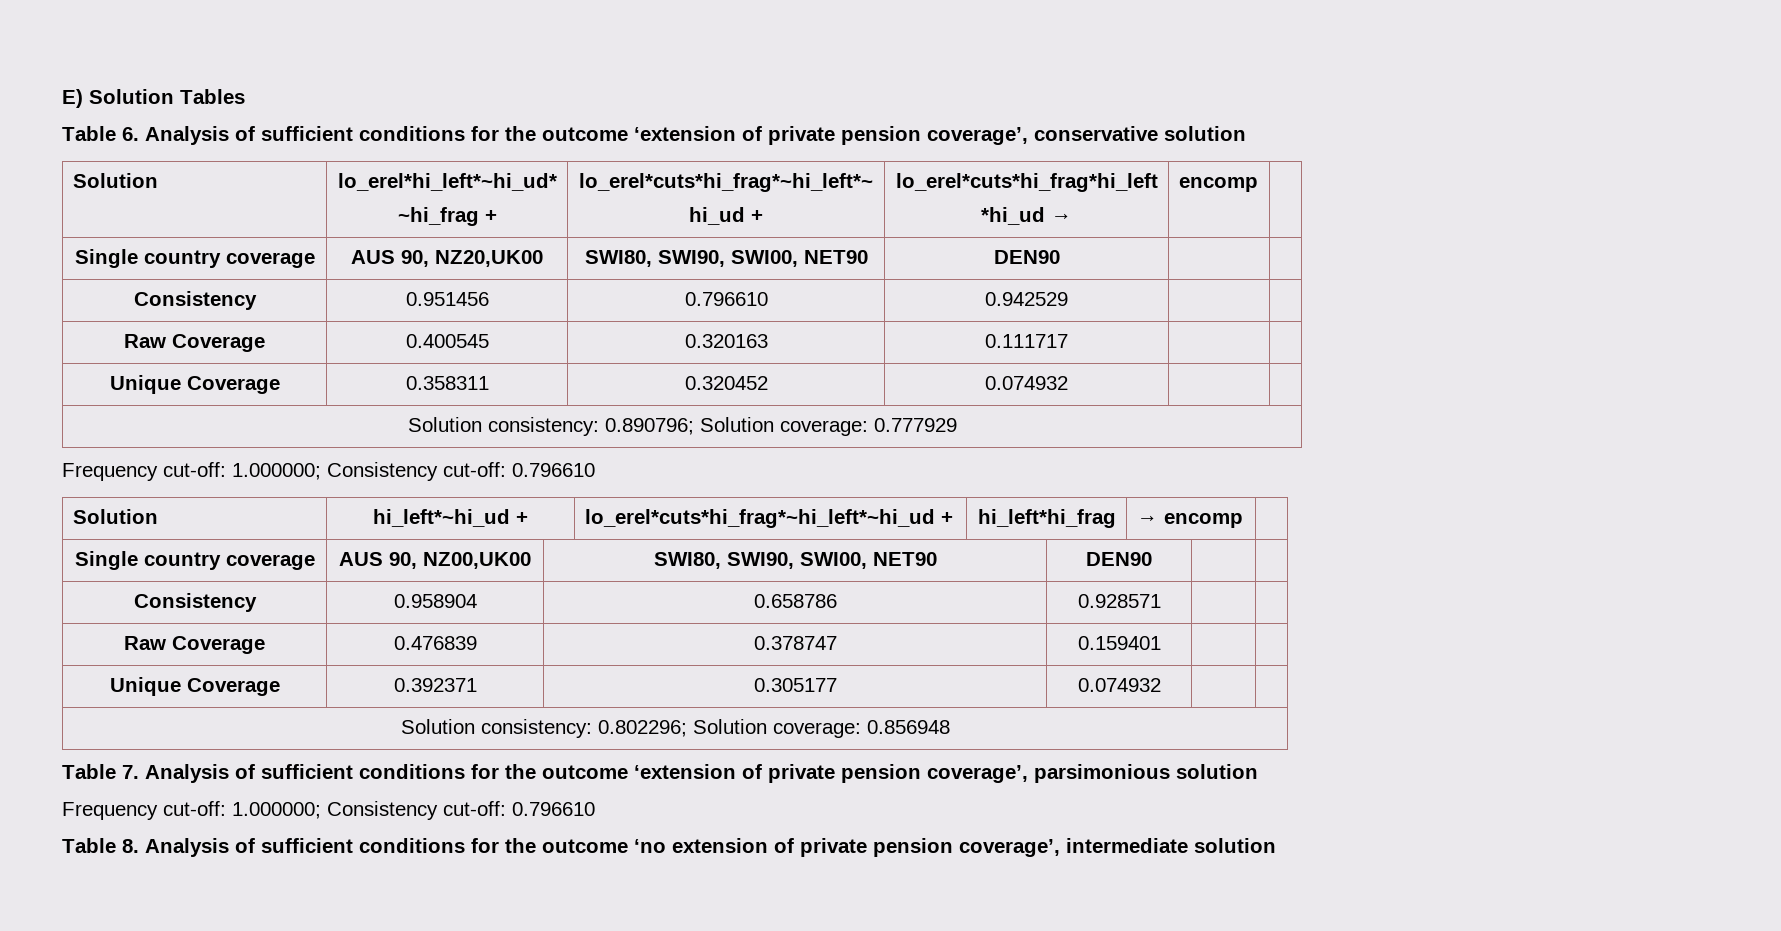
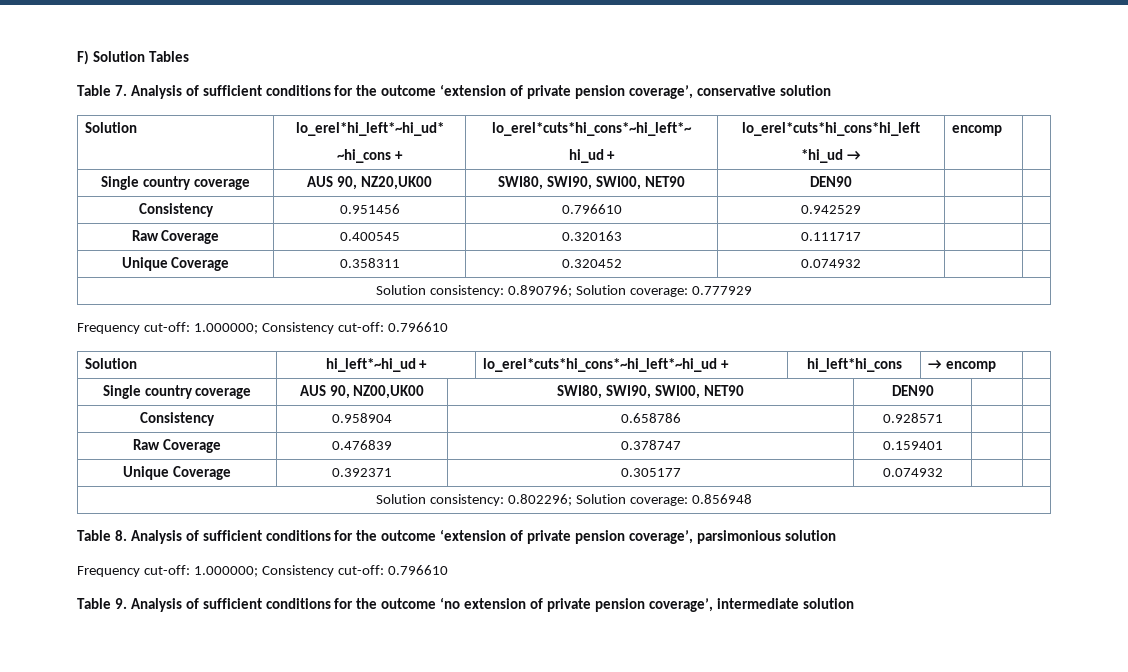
[62,89,83,108] E) -> [77,50,89,65] F)
[122,127,139,141] 6. -> [114,85,127,96] 7.
[397,207,497,226] [579,173,873,192] ~hi_frag + | lo_erel*cuts*hi_frag*~hi_left*~ -> [337,149,403,163] [492,122,692,136] ~hi_cons + | lo_erel*cuts*hi_cons*~hi_left*~
[895,173,1158,192] lo_erel*cuts*hi_frag*hi_left -> [742,122,920,136] lo_erel*cuts*hi_cons*hi_left
[584,509,953,528] [977,509,1116,528] lo_erel*cuts*hi_frag*~hi_left*~hi_ud + | hi_left*hi_frag -> [483,358,729,372] [806,358,902,372] lo_erel*cuts*hi_cons*~hi_left*~hi_ud + | hi_left*hi_cons
[122,765,139,779] 7. -> [114,530,127,541] 8.
[122,839,139,853] 8. -> [114,598,127,609] 9.

